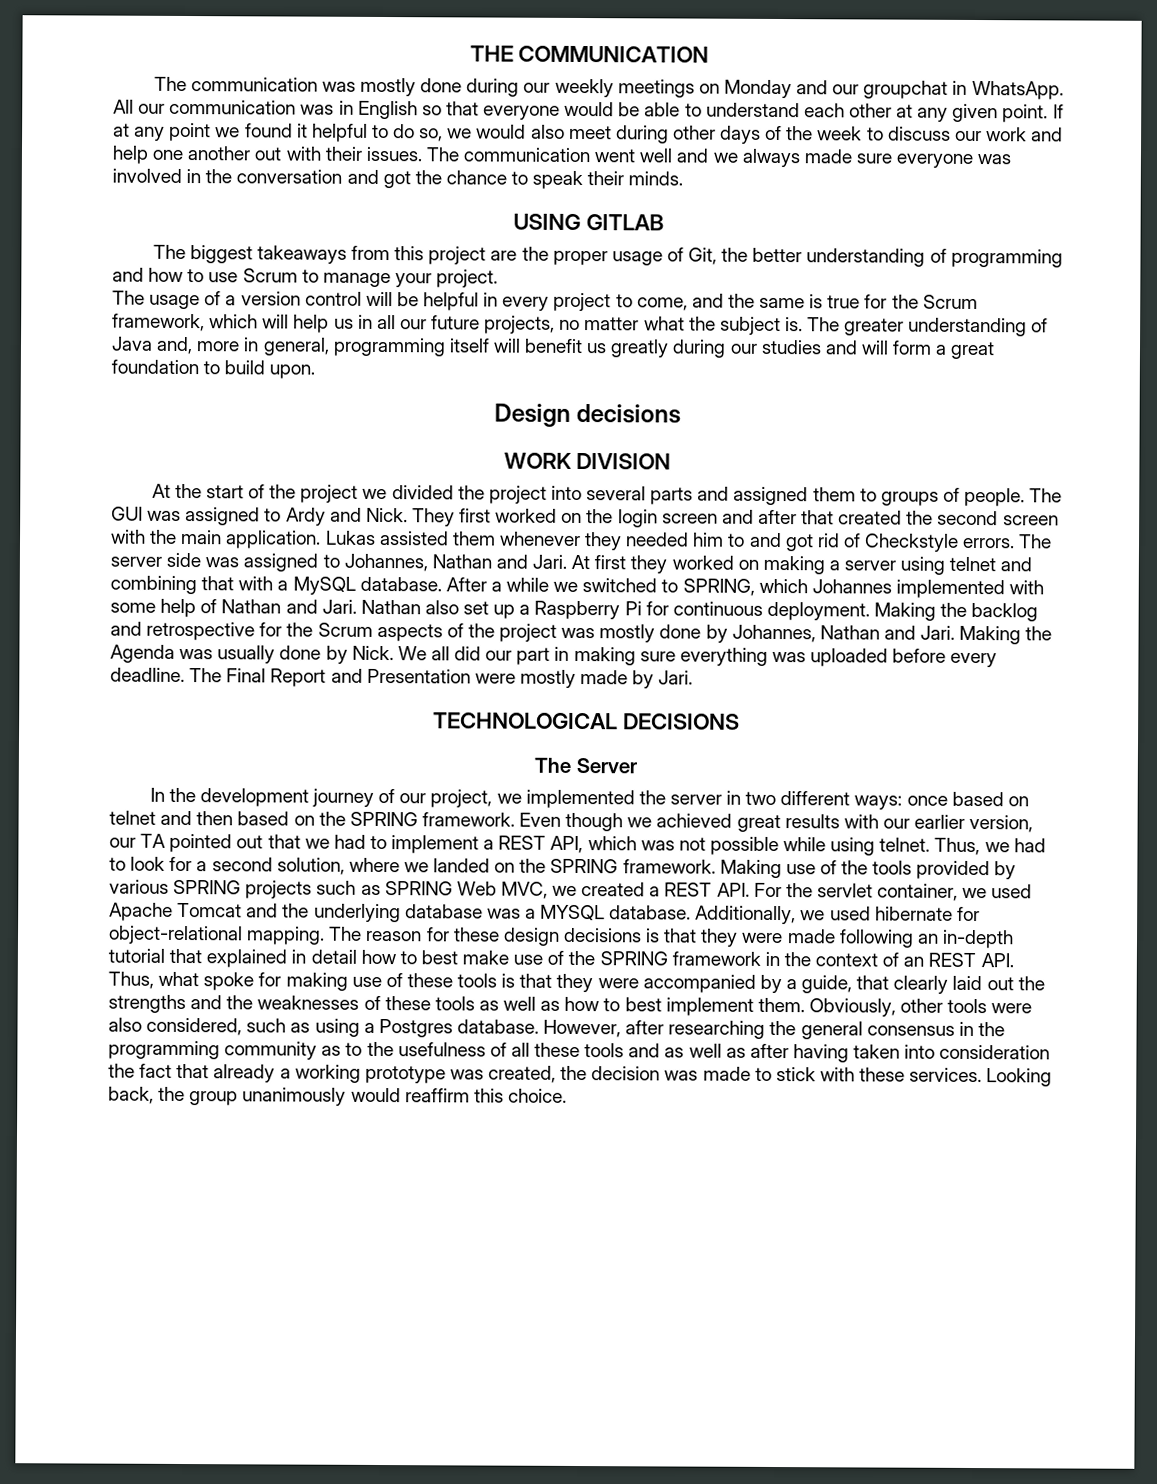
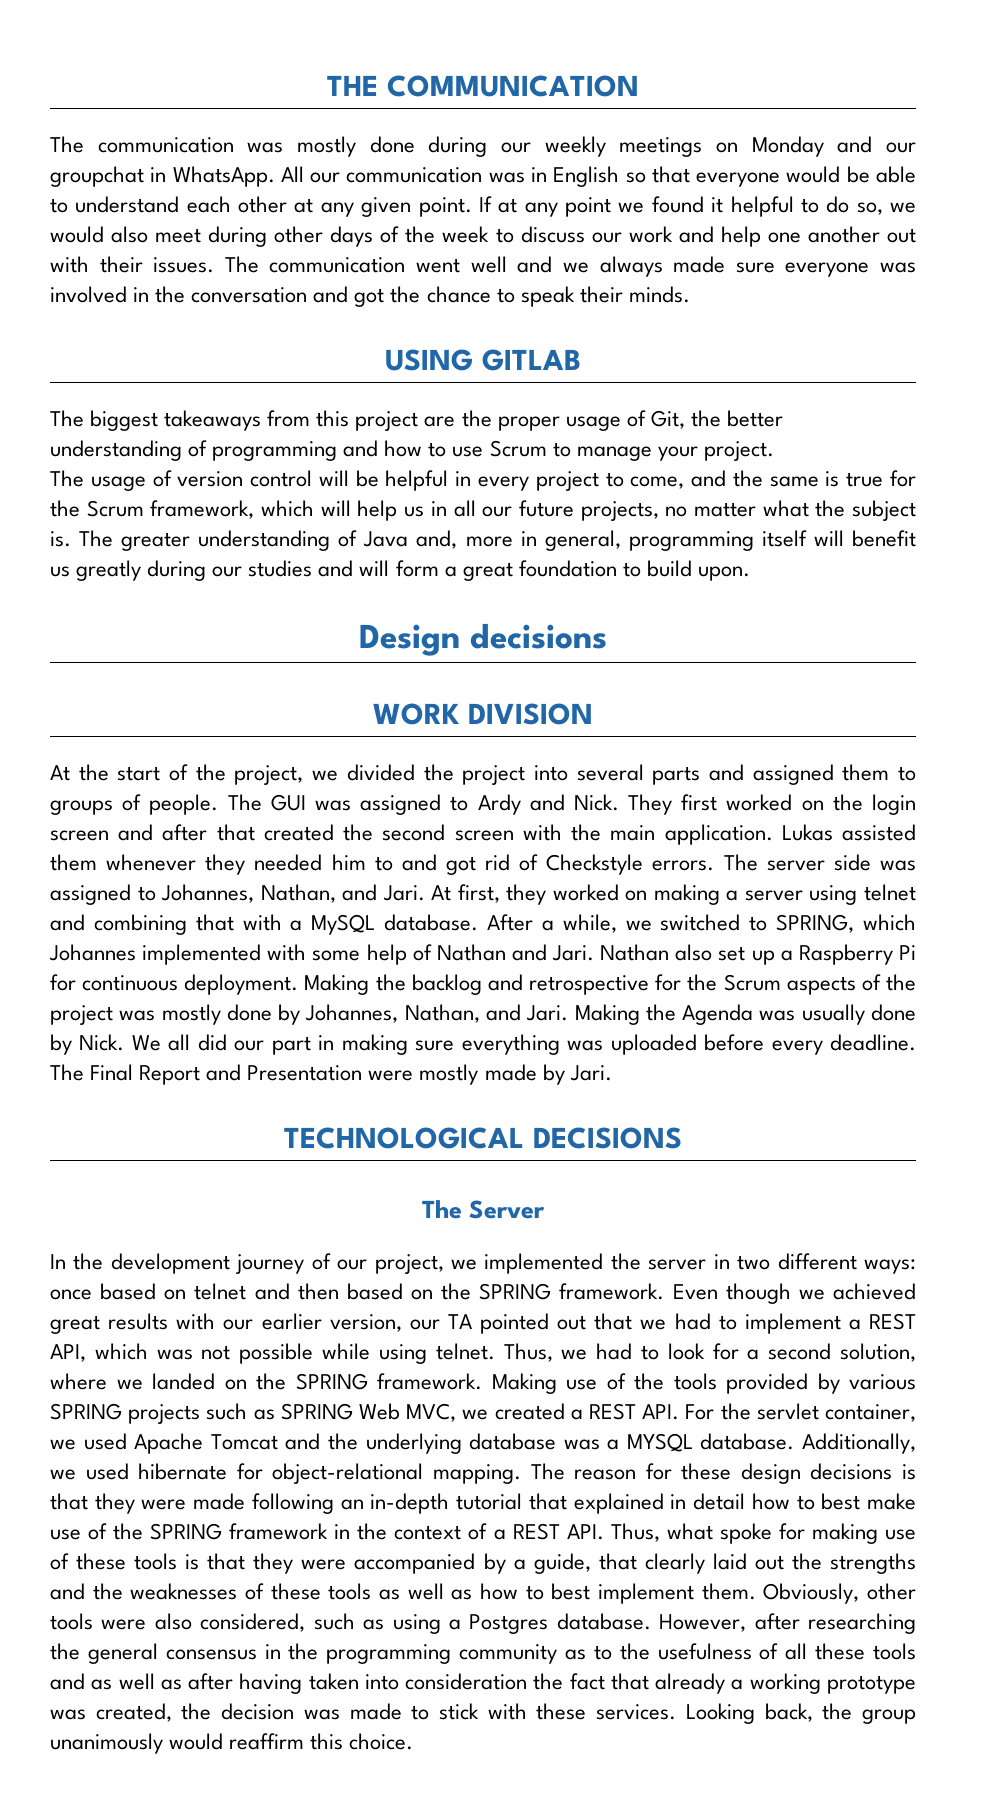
[225,295,237,306] a -> (172, 478) none
[300,484,359,503] project -> [234,765,304,785] project,
[431,554,492,569] Nathan -> [260,884,336,903] Nathan,
[594,555,627,570] first -> [457,884,500,903] first,
[506,577,550,592] while -> [562,914,617,933] while,
[819,625,880,640] Nathan -> [404,1004,480,1023] Nathan,
[903,956,925,967] an -> [493,1529,506,1540] a

